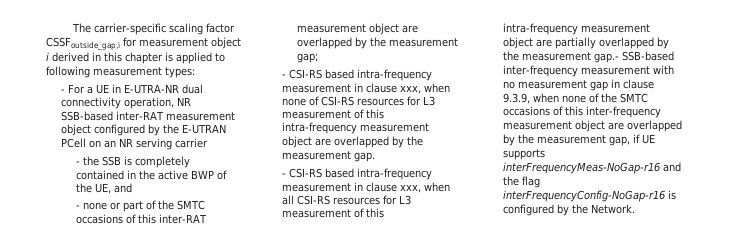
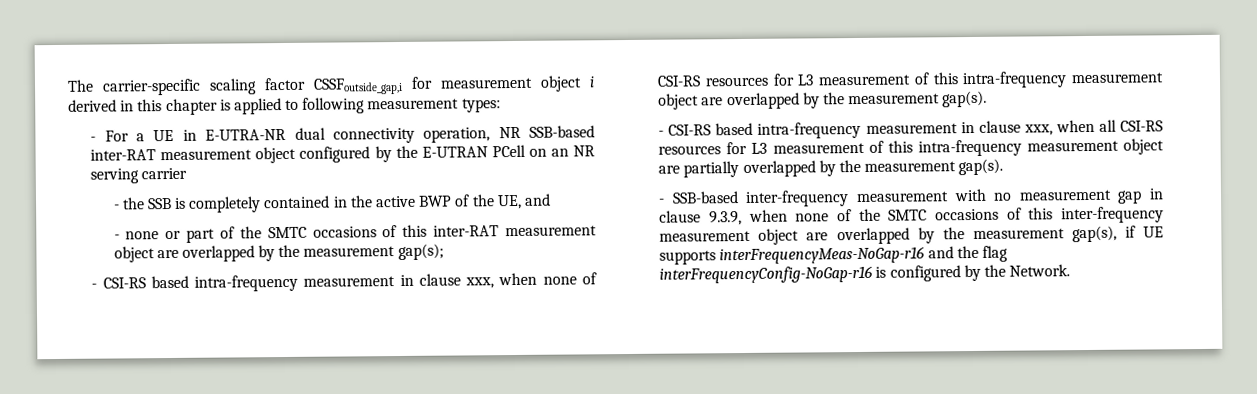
[297,53,319,63] gap; -> [397,243,444,261] gap(s);
[354,152,376,162] gap. -> [942,90,988,108] gap(s).
[594,53,620,63] gap.- -> [958,158,1004,176] [659,198,666,204] gap(s). // -
[609,136,631,146] gap, -> [1071,225,1117,243] gap(s),

